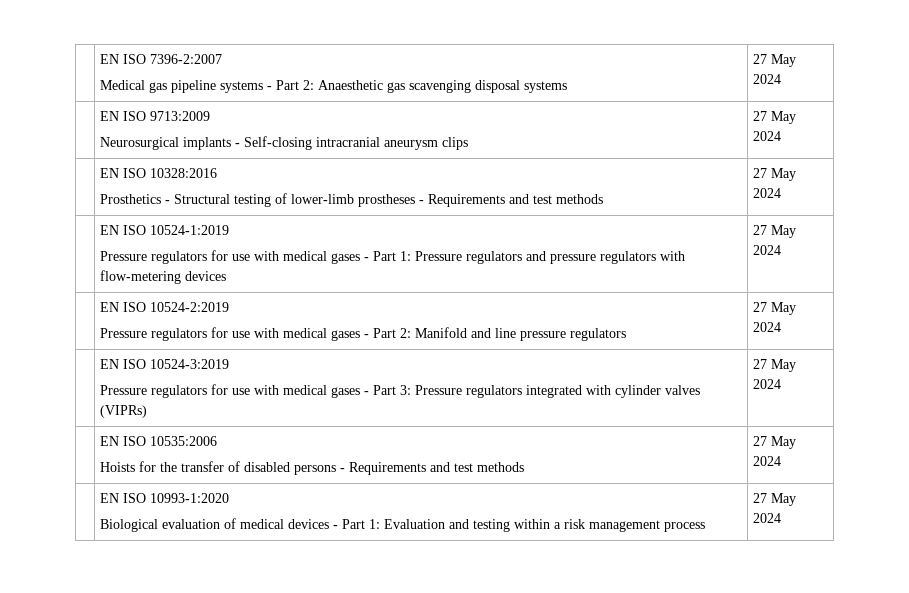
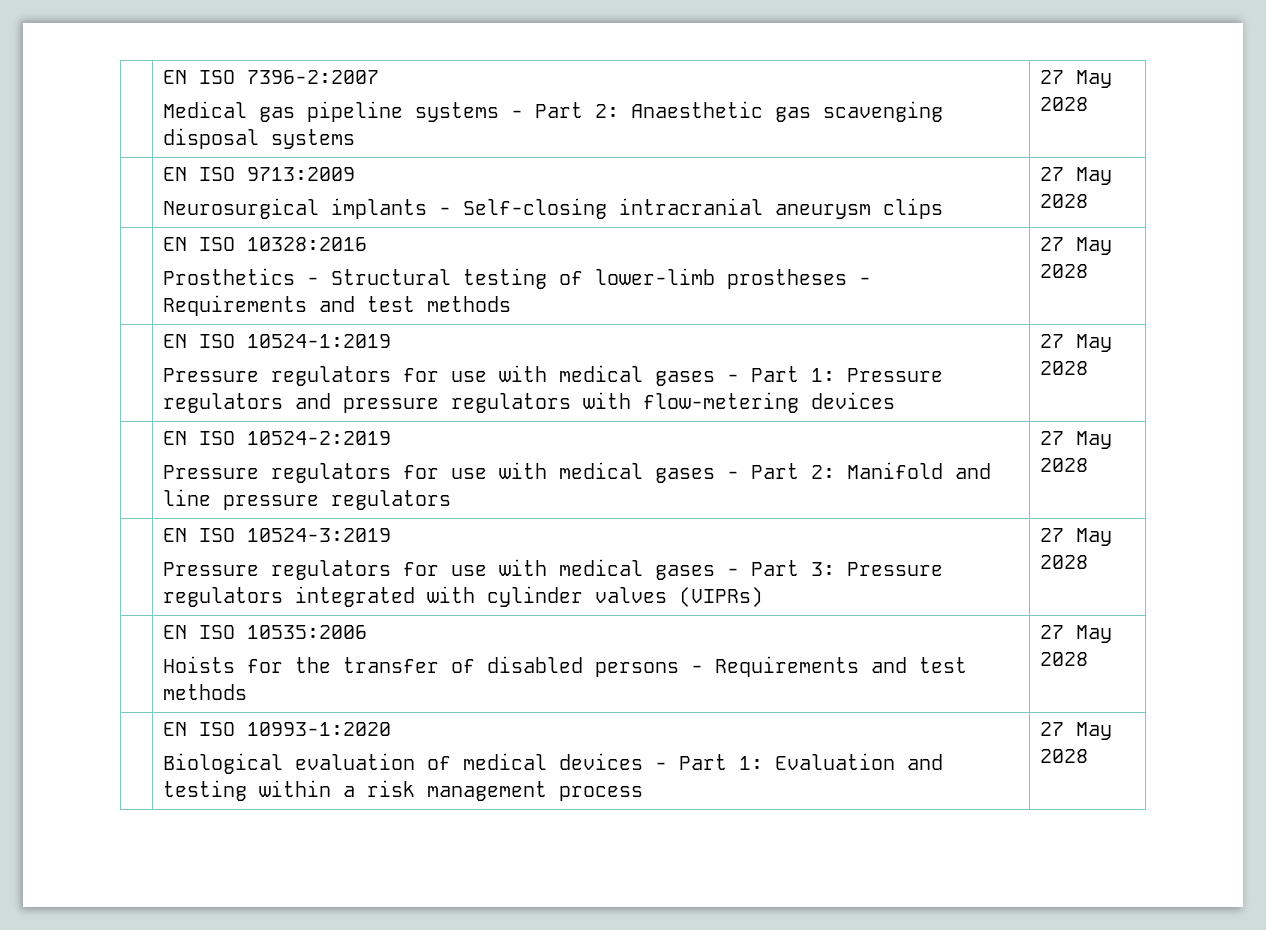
[753,74,782,84] 2024 -> [1039,97,1088,111] 2028
[753,131,782,141] 2024 -> [1039,194,1088,208] 2028
[753,188,782,198] 2024 -> [1039,264,1088,278] 2028
[753,245,782,255] 2024 -> [1039,361,1088,375] 2028
[753,322,782,332] 2024 -> [1039,458,1088,472] 2028
[753,379,782,389] 2024 -> [1039,555,1088,569] 2028
[753,456,782,466] 2024 -> [1039,652,1088,666] 2028
[753,513,782,523] 2024 -> [1039,749,1088,763] 2028

